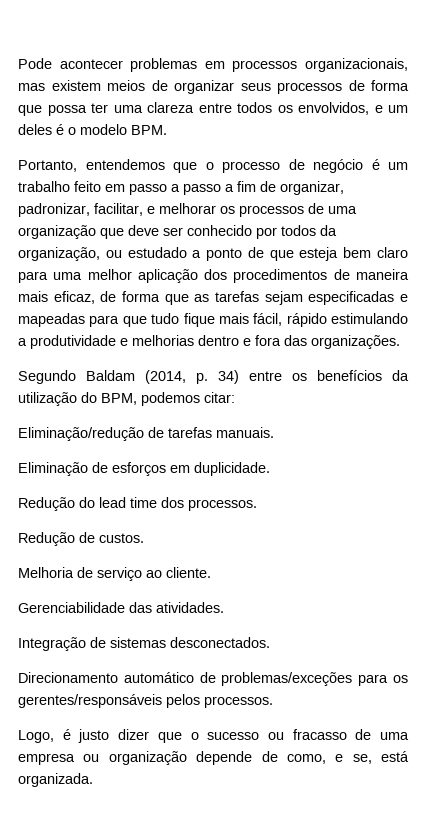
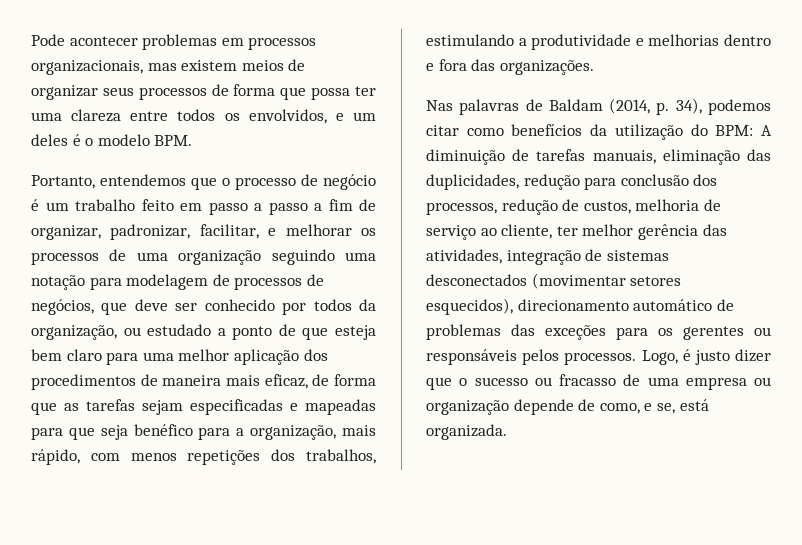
(96, 232) none -> [271,249,376,265] [31,274,324,290] [31,299,94,315] seguindo uma notação para modelagem de processos de negócios,
[151,313,327,327] tudo fique mais fácil, rápido -> [100,424,376,440] [31,449,377,465] seja benéfico para a organização, mais rápido, com menos repetições dos trabalhos,
[18,370,409,384] [18,392,235,406] [18,427,274,441] [18,462,270,476] [18,497,257,511] [18,532,144,546] [18,567,211,581] [18,602,224,613] [18,637,270,651] [18,672,409,686] [18,694,162,708] Segundo Baldam (2014, p. 34) entre os benefícios da utilização do BPM, podemos citar: // Eliminação/redução de tarefas manuais. // Eliminação de esforços em duplicidade. // Redução do lead time dos processos. // Redução de custos. // Melhoria de serviço ao cliente. // Gerenciabilidade das atividades. // Integração de sistemas desconectados. // Direcionamento automático de problemas/exceções para os gerentes/responsáveis -> [426,98,771,115] [426,124,772,140] [426,149,771,165] [426,174,718,190] [426,199,721,215] [426,224,727,240] [426,249,669,265] [426,273,682,289] [426,298,734,315] [426,324,771,340] [426,349,517,365] Nas palavras de Baldam (2014, p. 34), podemos citar como benefícios da utilização do BPM: A diminuição de tarefas manuais, eliminação das duplicidades, redução para conclusão dos processos, redução de custos, melhoria de serviço ao cliente, ter melhor gerência das atividades, integração de sistemas desconectados (movimentar setores esquecidos), direcionamento automático de problemas das exceções para os gerentes ou responsáveis
(273, 702) // -> (637, 358) none

